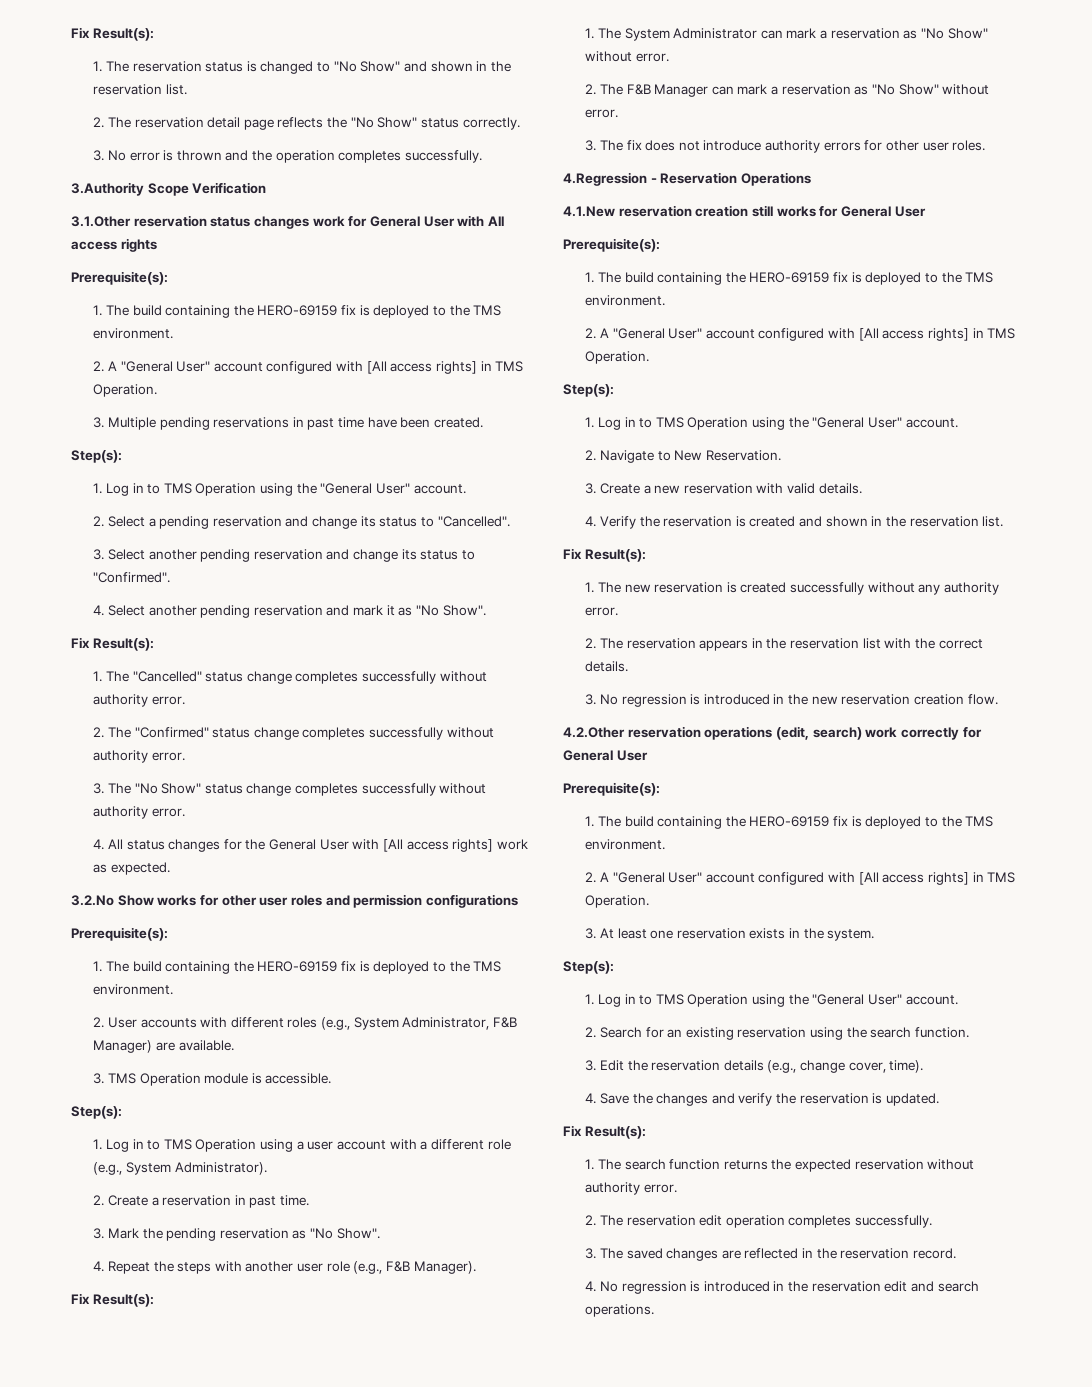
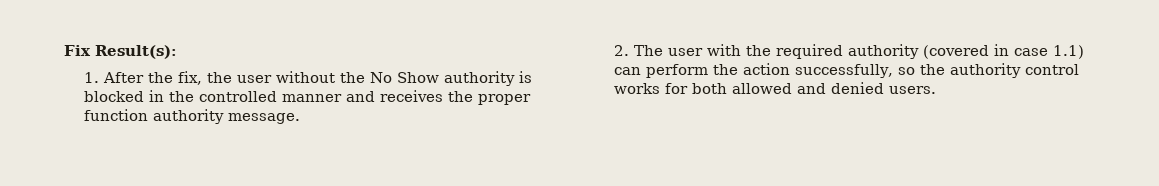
[71,27,154,41] [93,61,511,74] [93,84,187,95] [93,117,520,130] [93,150,483,163] [71,182,267,196] [71,215,504,229] [71,238,157,252] [71,271,168,285] [93,305,502,318] [93,328,174,339] [93,361,524,374] [93,384,158,397] [93,417,484,430] [71,450,122,463] [93,483,466,496] [93,516,510,529] [93,549,476,562] [93,572,171,583] [93,605,486,618] [71,637,154,651] [93,671,487,684] [93,694,185,707] [93,727,494,740] [93,750,185,763] [93,783,487,796] [93,806,185,819] [93,839,528,852] [93,862,170,875] [71,894,518,908] [71,927,168,941] [93,961,502,974] [93,984,174,995] [93,1017,518,1030] [93,1040,234,1053] [93,1073,332,1086] [71,1106,122,1119] [93,1139,511,1152] [93,1162,267,1175] [93,1195,310,1208] [93,1228,380,1241] [93,1261,476,1274] [71,1293,154,1307] [585,28,988,41] [585,51,669,62] [585,84,990,97] [585,109,619,118] [585,140,986,153] [563,172,811,186] [563,205,926,217] [563,238,660,252] [585,272,994,285] [585,295,666,306] [585,328,1016,341] [585,351,650,364] [563,384,614,397] [585,417,958,430] [585,450,781,463] [585,483,862,494] [585,516,1004,529] [563,548,646,562] [585,582,1000,595] [585,607,619,616] [585,638,983,651] [585,661,629,672] [585,694,998,707] [563,726,982,740] [563,750,648,761] [563,782,660,796] [585,816,994,829] [585,839,666,850] [585,872,1016,885] [585,895,650,908] [585,928,875,941] [563,961,614,974] [585,994,958,1007] [585,1027,970,1040] [585,1060,924,1073] [585,1093,940,1106] [563,1125,646,1139] [585,1159,975,1172] [585,1182,677,1195] [585,1215,933,1228] [585,1248,957,1261] [585,1281,979,1294] [585,1304,655,1317] Fix Result(s): // 1. The reservation status is changed to "No Show" and shown in the reservation list. // 2. The reservation detail page reflects the "No Show" status correctly. // 3. No error is thrown and the operation completes successfully. // 3.Authority Scope Verification // 3.1.Other reservation status changes work for General User with All access rights // Prerequisite(s): // 1. The build containing the HERO-69159 fix is deployed to the TMS environment. // 2. A "General User" account configured with [All access rights] in TMS Operation. // 3. Multiple pending reservations in past time have been created. // Step(s): // 1. Log in to TMS Operation using the "General User" account. // 2. Select a pending reservation and change its status to "Cancelled". // 3. Select another pending reservation and change its status to "Confirmed". // 4. Select another pending reservation and mark it as "No Show". // Fix Result(s): // 1. The "Cancelled" status change completes successfully without authority error. // 2. The "Confirmed" status change completes successfully without authority error. // 3. The "No Show" status change completes successfully without authority error. // 4. All status changes for the General User with [All access rights] work as expected. // 3.2.No Show works for other user roles and permission configurations // Prerequisite(s): // 1. The build containing the HERO-69159 fix is deployed to the TMS environment. // 2. User accounts with different roles (e.g., System Administrator, F&B Manager) are available. // 3. TMS Operation module is accessible. // Step(s): // 1. Log in to TMS Operation using a user account with a different role (e.g., System Administrator). // 2. Create a reservation in past time. // 3. Mark the pending reservation as "No Show". // 4. Repeat the steps with another user role (e.g., F&B Manager). // Fix Result(s): // 1. The System Administrator can mark a reservation as "No Show" without error. // 2. The F&B Manager can mark a reservation as "No Show" without error. // 3. The fix does not introduce authority errors for other user roles. // 4.Regression - Reservation Operations // 4.1.New reservation creation still works for General User // Prerequisite(s): // 1. The build containing the HERO-69159 fix is deployed to the TMS environment. // 2. A "General User" account configured with [All access rights] in TMS Operation. // Step(s): // 1. Log in to TMS Operation using the "General User" account. // 2. Navigate to New Reservation. // 3. Create a new reservation with valid details. // 4. Verify the reservation is created and shown in the reservation list. // Fix Result(s): // 1. The new reservation is created successfully without any authority error. // 2. The reservation appears in the reservation list with the correct details. // 3. No regression is introduced in the new reservation creation flow. // 4.2.Other reservation operations (edit, search) work correctly for General User // Prerequisite(s): // 1. The build containing the HERO-69159 fix is deployed to the TMS environment. // 2. A "General User" account configured with [All access rights] in TMS Operation. // 3. At least one reservation exists in the system. // Step(s): // 1. Log in to TMS Operation using the "General User" account. // 2. Search for an existing reservation using the search function. // 3. Edit the reservation details (e.g., change cover, time). // 4. Save the changes and verify the reservation is updated. // Fix Result(s): // 1. The search function returns the expected reservation without authority error. // 2. The reservation edit operation completes successfully. // 3. The saved changes are reflected in the reservation record. // 4. No regression is introduced in the reservation edit and search operations. -> [64,45,177,59] [83,71,532,86] [83,90,531,105] [83,109,300,124] [613,44,1084,59] [613,63,1079,78] [613,82,936,94] Fix Result(s): // 1. After the fix, the user without the No Show authority is blocked in the controlled manner and receives the proper function authority message. // 2. The user with the required authority (covered in case 1.1) can perform the action successfully, so the authority control works for both allowed and denied users.

